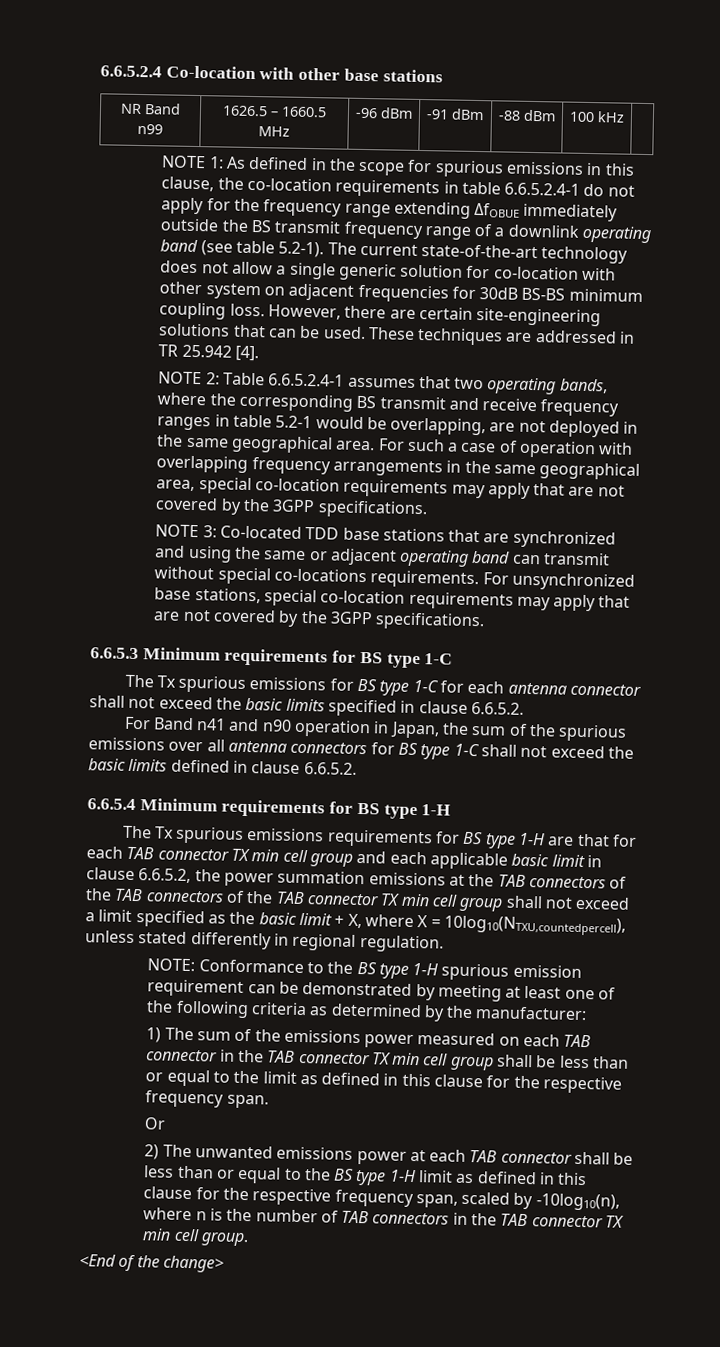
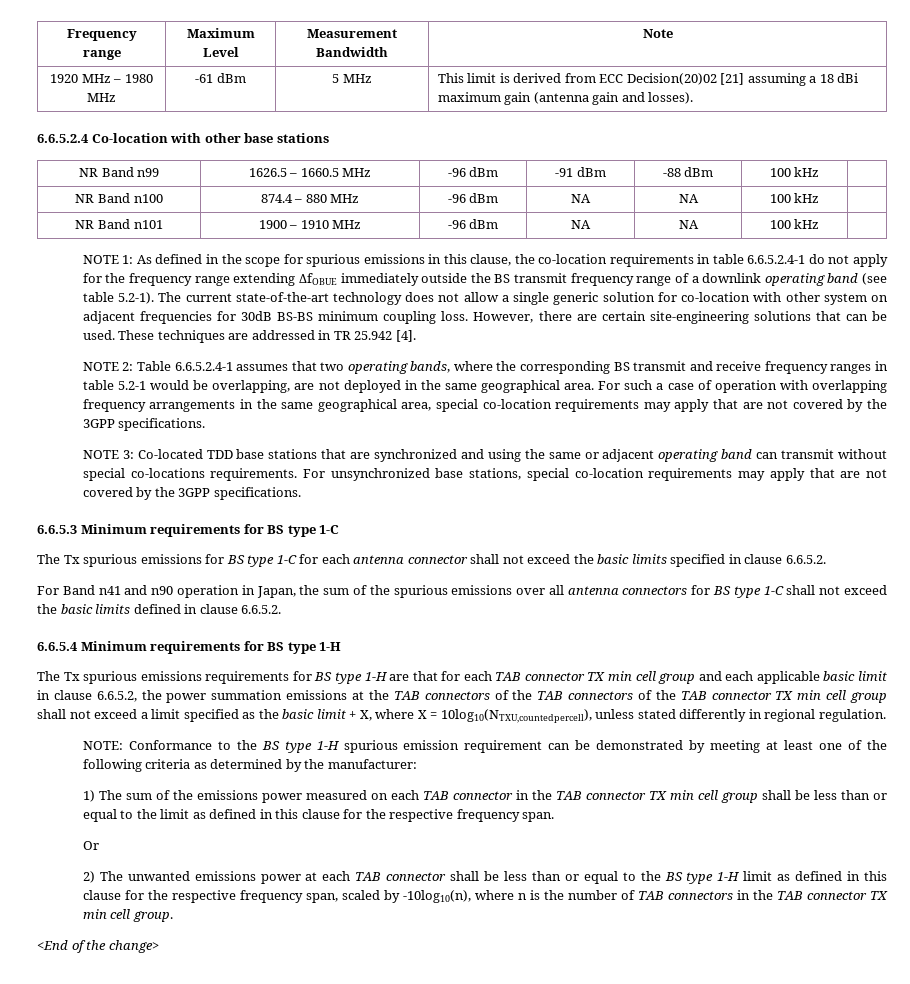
(100, 71) none -> [66,29,137,41] [82,50,121,60] [186,28,255,38] [202,47,239,57] [307,29,397,38] [316,47,388,57] [642,29,673,38] [50,74,153,83] [87,93,116,102] [195,73,246,83] [332,74,372,83] [437,73,859,86] [437,92,694,105] Frequency range | Maximum Level | Measurement Bandwidth | Note // 1920 MHz – 1980 MHz | -61 dBm | 5 MHz | This limit is derived from ECC Decision(20)02 [21] assuming a 18 dBi maximum gain (antenna gain and losses). //
(625, 117) none -> [75,193,163,203] [260,194,360,203] [447,193,499,203] [571,194,591,203] [678,194,699,203] [769,193,820,203] [75,219,163,229] [258,220,362,229] [447,219,499,229] [571,220,591,229] [678,220,699,229] [769,219,820,229] // NR Band n100 | 874.4 – 880 MHz | -96 dBm | NA | NA | 100 kHz | // NR Band n101 | 1900 – 1910 MHz | -96 dBm | NA | NA | 100 kHz |

